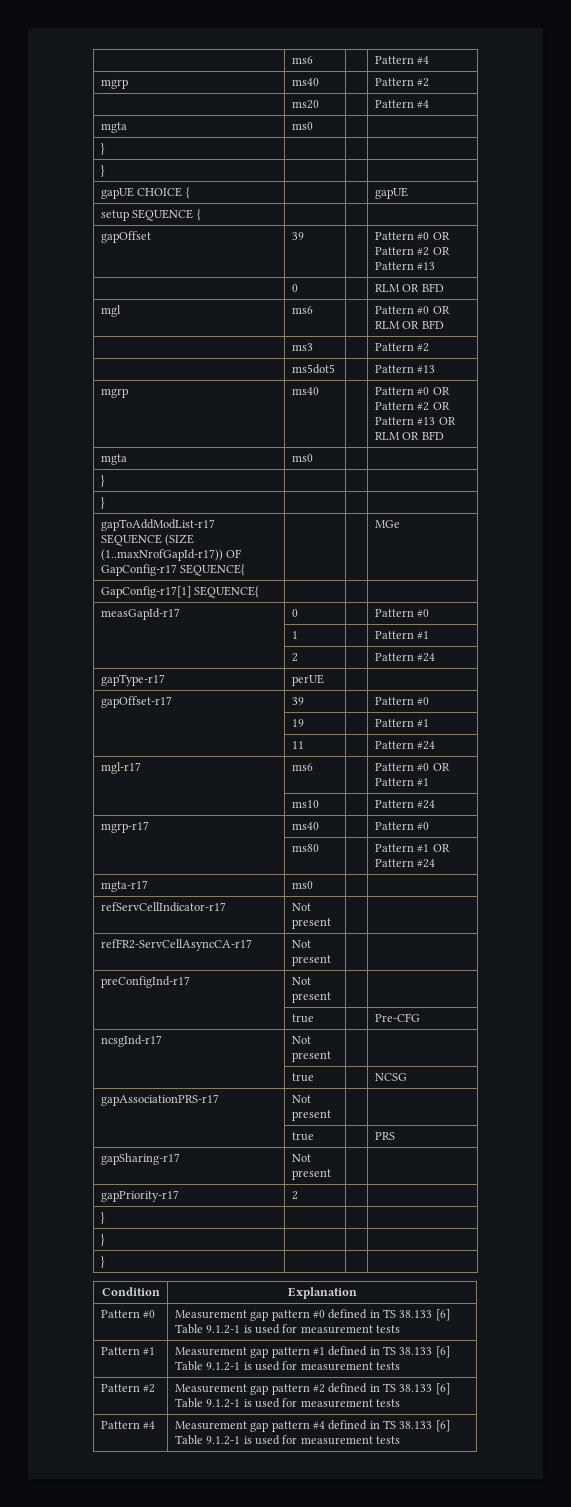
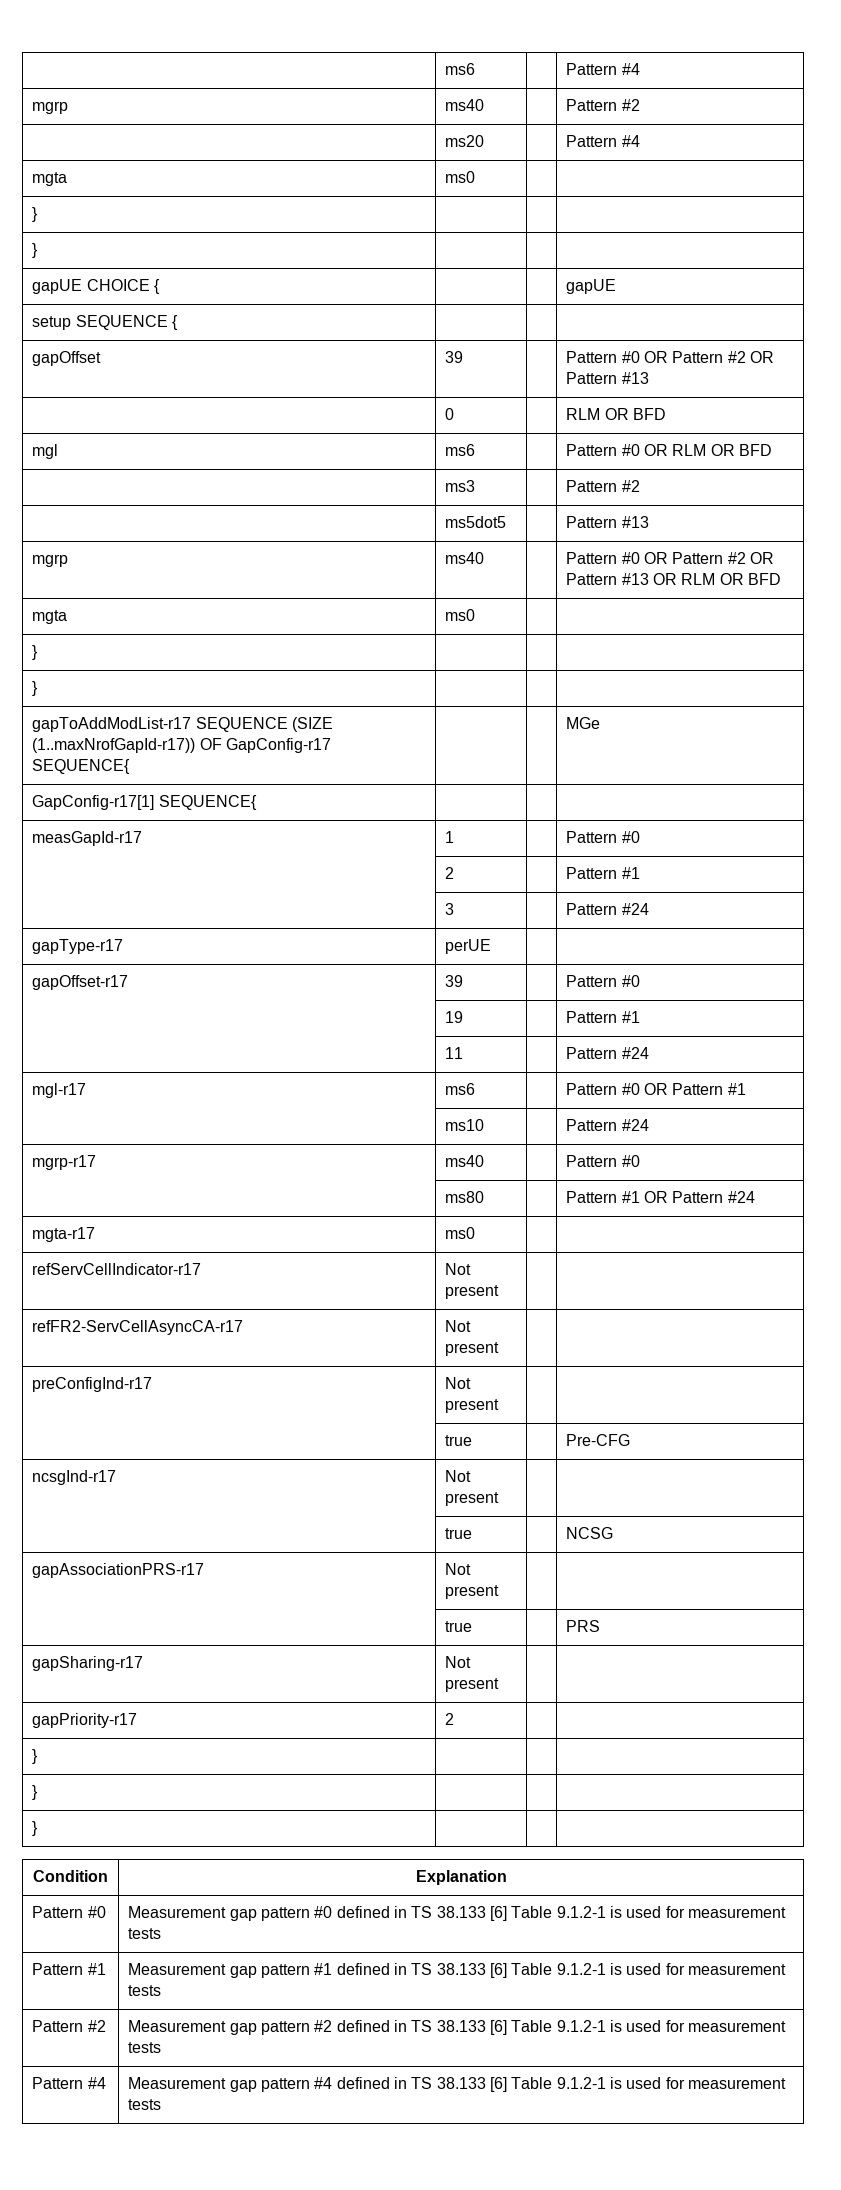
[291,609,298,617] [374,609,430,617] [291,631,298,639] [374,631,430,639] [291,653,298,662] 0 | | Pattern #0 // | 1 | | Pattern #1 // | 2 -> [445,831,455,843] [566,831,640,843] [445,867,455,879] [566,867,640,879] [445,903,455,915] 1 | | Pattern #0 // | 2 | | Pattern #1 // | 3

